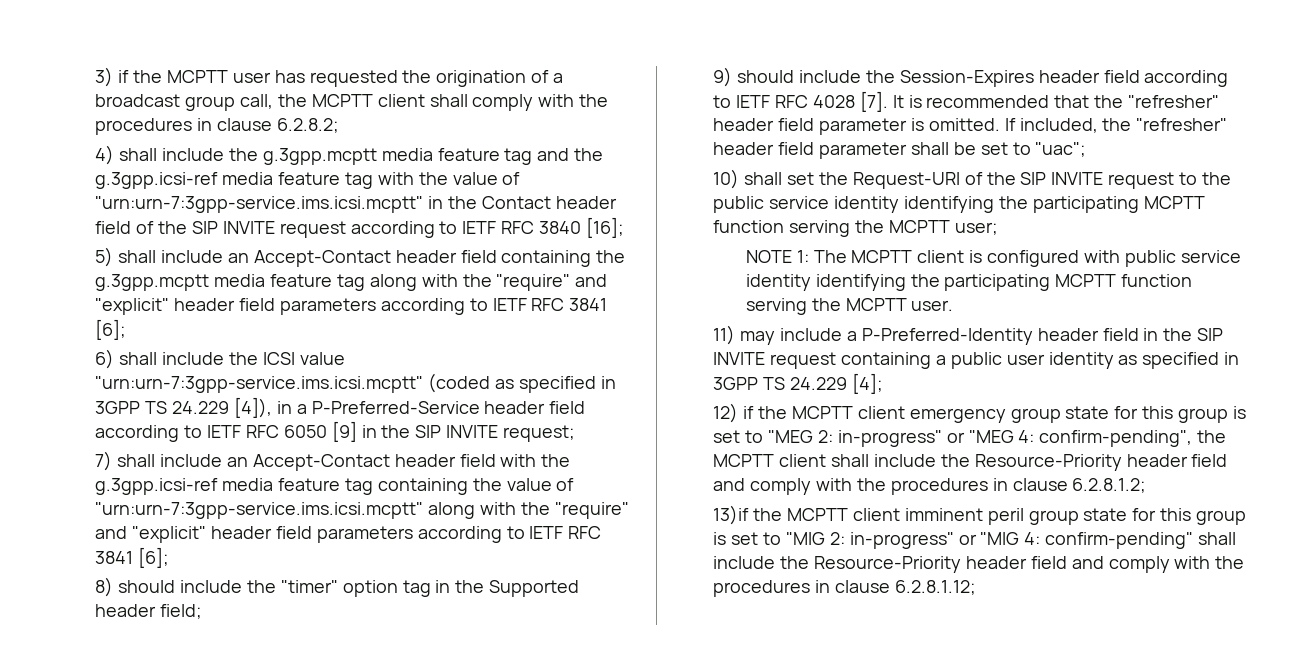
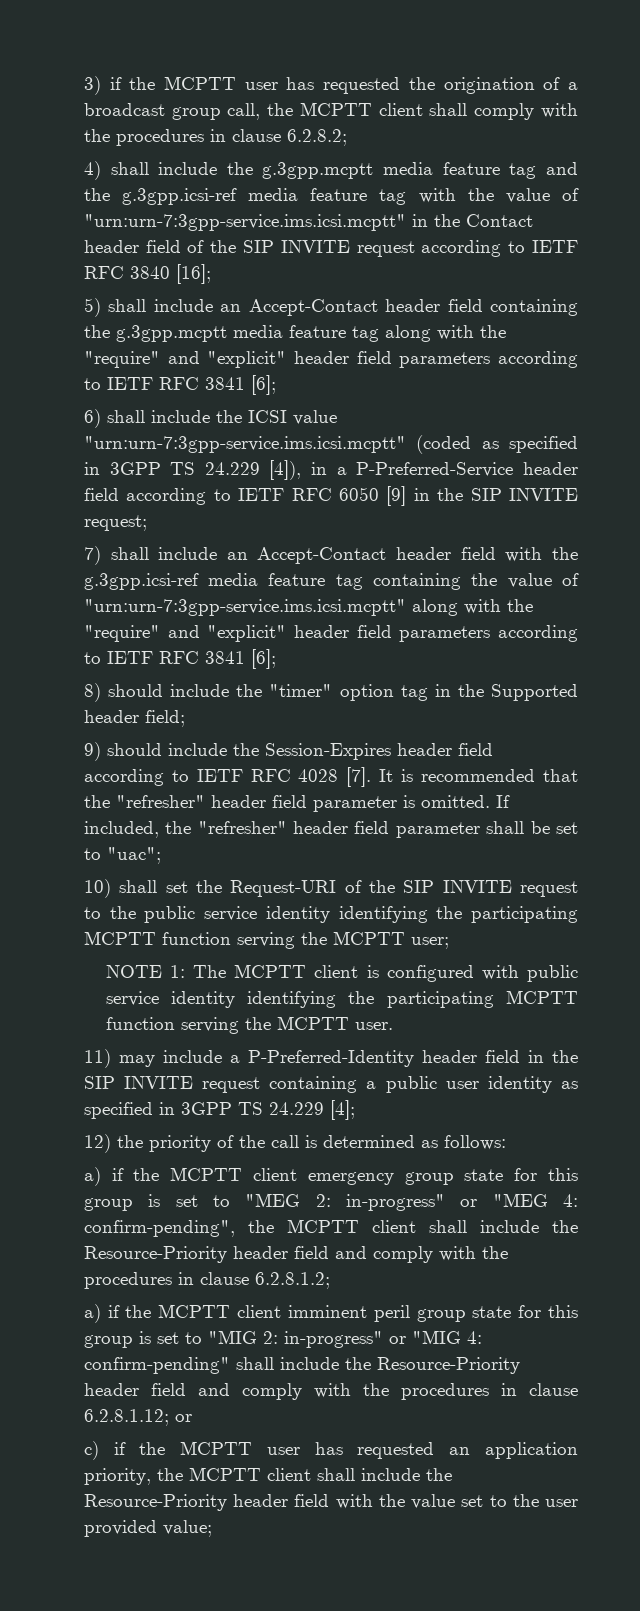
(739, 413) none -> [116,1135,506,1152] [83,1167,101,1186] the priority of the call is determined as follows: // a)
[713,505,750,525] 13)if -> [83,1304,120,1323] a) if
(977, 587) none -> [174,1414,192,1422] [83,1441,578,1460] [83,1467,452,1485] [83,1494,578,1511] [83,1520,212,1537] or // c) if the MCPTT user has requested an application priority, the MCPTT client shall include the Resource-Priority header field with the value set to the user provided value;

